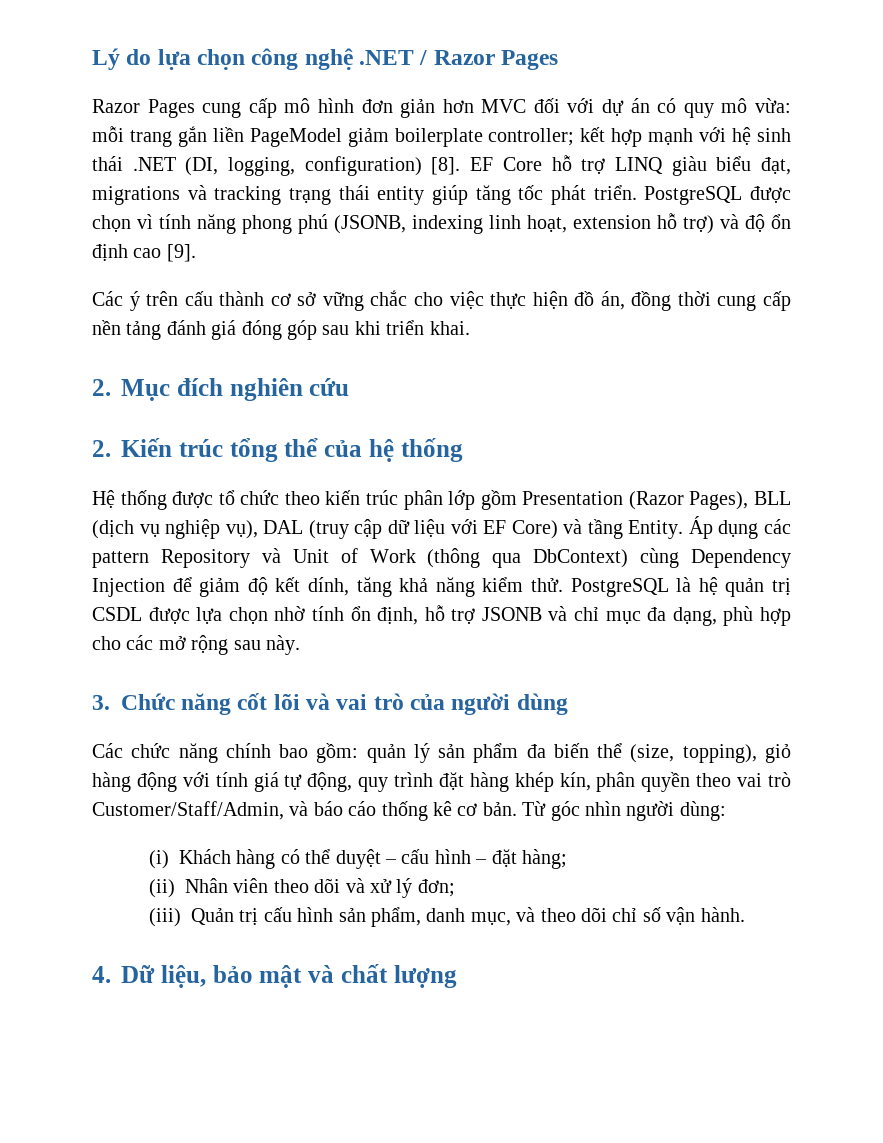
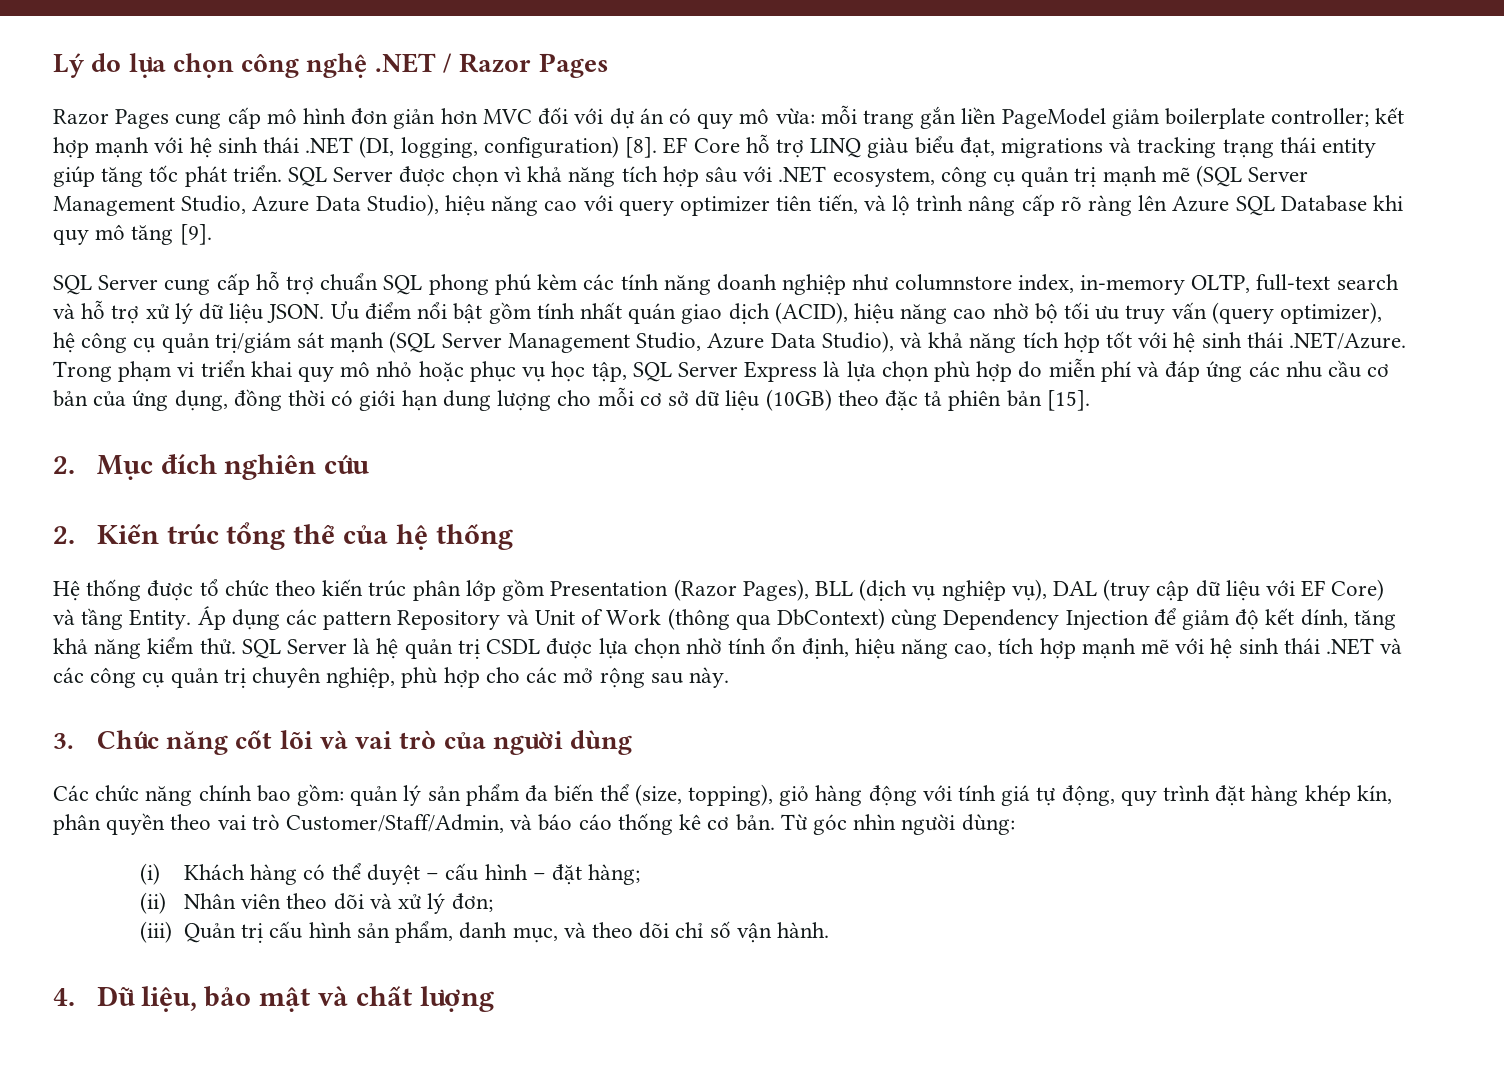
[644,186,743,205] PostgreSQL -> [288,167,394,187] SQL Server
[159,213,791,234] [92,244,196,262] [92,290,791,311] [92,320,470,340] tính năng phong phú (JSONB, indexing linh hoạt, extension hỗ trợ) và độ ổn định cao [9]. // Các ý trên cấu thành cơ sở vững chắc cho việc thực hiện đồ án, đồng thời cung cấp nền tảng đánh giá đóng góp sau khi triển khai. -> [527,165,1309,187] [53,194,1404,216] [53,224,212,245] [53,271,1399,295] [53,300,1383,324] [53,331,1407,353] [53,358,1390,382] [53,387,1090,411] khả năng tích hợp sâu với .NET ecosystem, công cụ quản trị mạnh mẽ (SQL Server Management Studio, Azure Data Studio), hiệu năng cao với query optimizer tiên tiến, và lộ trình nâng cấp rõ ràng lên Azure SQL Database khi quy mô tăng [9]. // SQL Server cung cấp hỗ trợ chuẩn SQL phong phú kèm các tính năng doanh nghiệp như columnstore index, in-memory OLTP, full-text search và hỗ trợ xử lý dữ liệu JSON. Ưu điểm nổi bật gồm tính nhất quán giao dịch (ACID), hiệu năng cao nhờ bộ tối ưu truy vấn (query optimizer), hệ công cụ quản trị/giám sát mạnh (SQL Server Management Studio, Azure Data Studio), và khả năng tích hợp tốt với hệ sinh thái .NET/Azure. Trong phạm vi triển khai quy mô nhỏ hoặc phục vụ học tập, SQL Server Express là lựa chọn phù hợp do miễn phí và đáp ứng các nhu cầu cơ bản của ứng dụng, đồng thời có giới hạn dung lượng cho mỗi cơ sở dữ liệu (10GB) theo đặc tả phiên bản [15].
[570,578,669,597] PostgreSQL -> [241,639,348,659] SQL Server
[424,605,717,626] hỗ trợ JSONB và chỉ mục đa dạng, -> [854,638,1403,659] [53,667,396,688] hiệu năng cao, tích hợp mạnh mẽ với hệ sinh thái .NET và các công cụ quản trị chuyên nghiệp,

